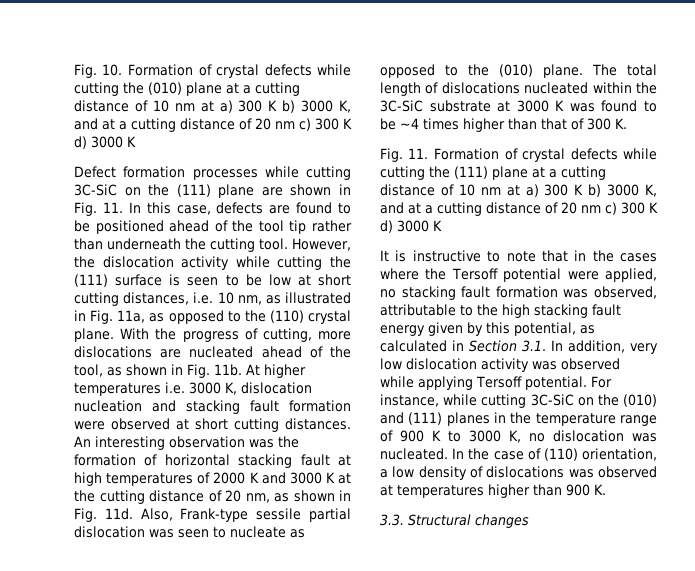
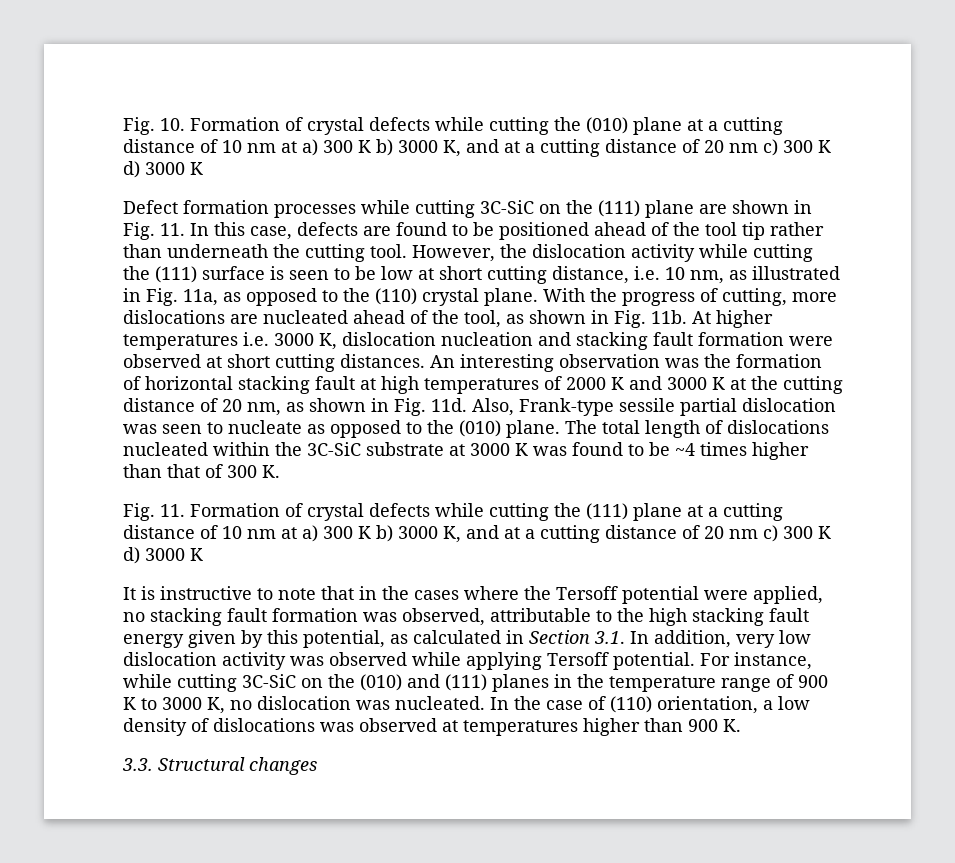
[123,292,190,305] distances, -> [552,266,629,284] distance,

